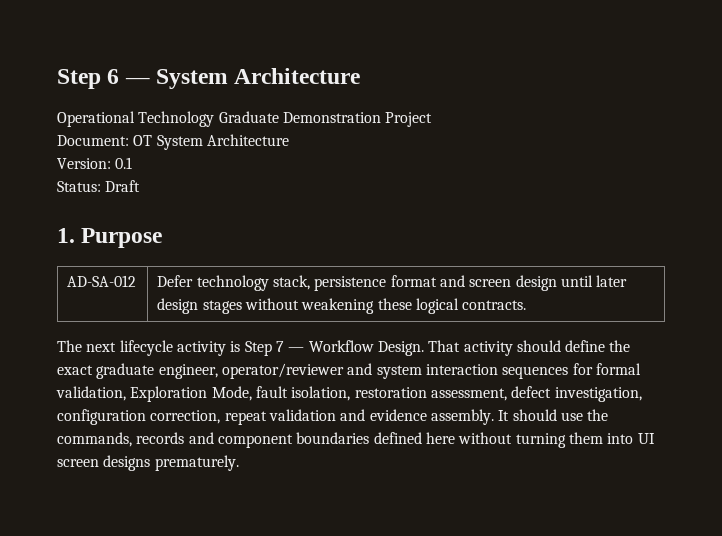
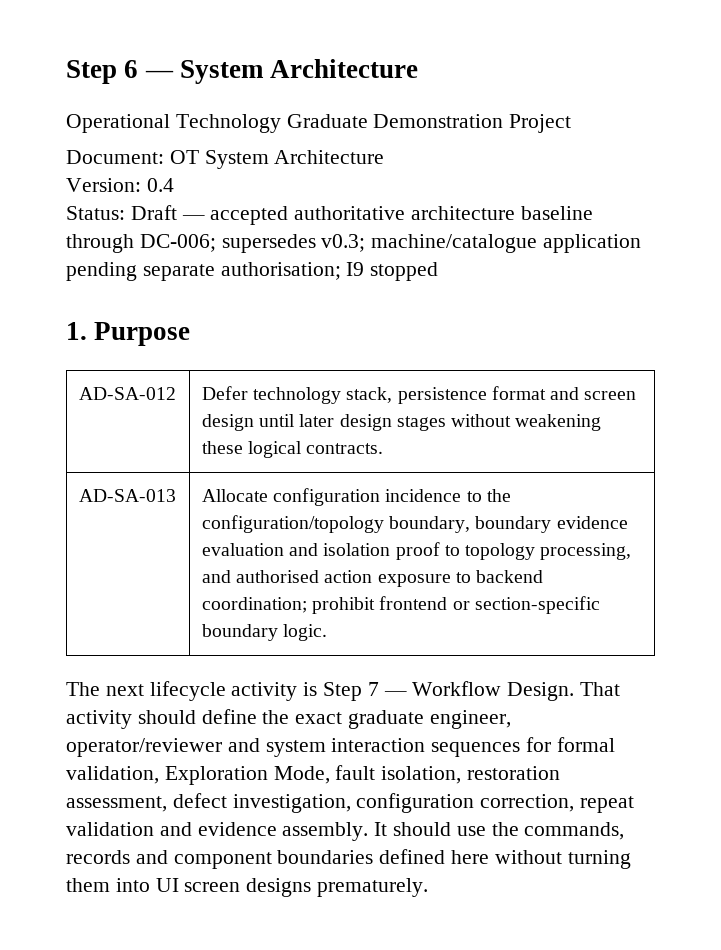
[115,157,133,169] 0.1 -> [146,178,174,192] 0.4
(141, 186) none -> [181,206,593,225] [66,234,642,253] [66,262,439,281] — accepted authoritative architecture baseline through DC-006; supersedes v0.3; machine/catalogue application pending separate authorisation; I9 stopped
(527, 305) none -> [78,489,176,502] [201,488,511,506] [201,515,628,533] [201,542,632,560] [201,570,544,587] [201,596,600,614] [201,624,328,641] // AD-SA-013 | Allocate configuration incidence to the configuration/topology boundary, boundary evidence evaluation and isolation proof to topology processing, and authorised action exposure to backend coordination; prohibit frontend or section-specific boundary logic.

